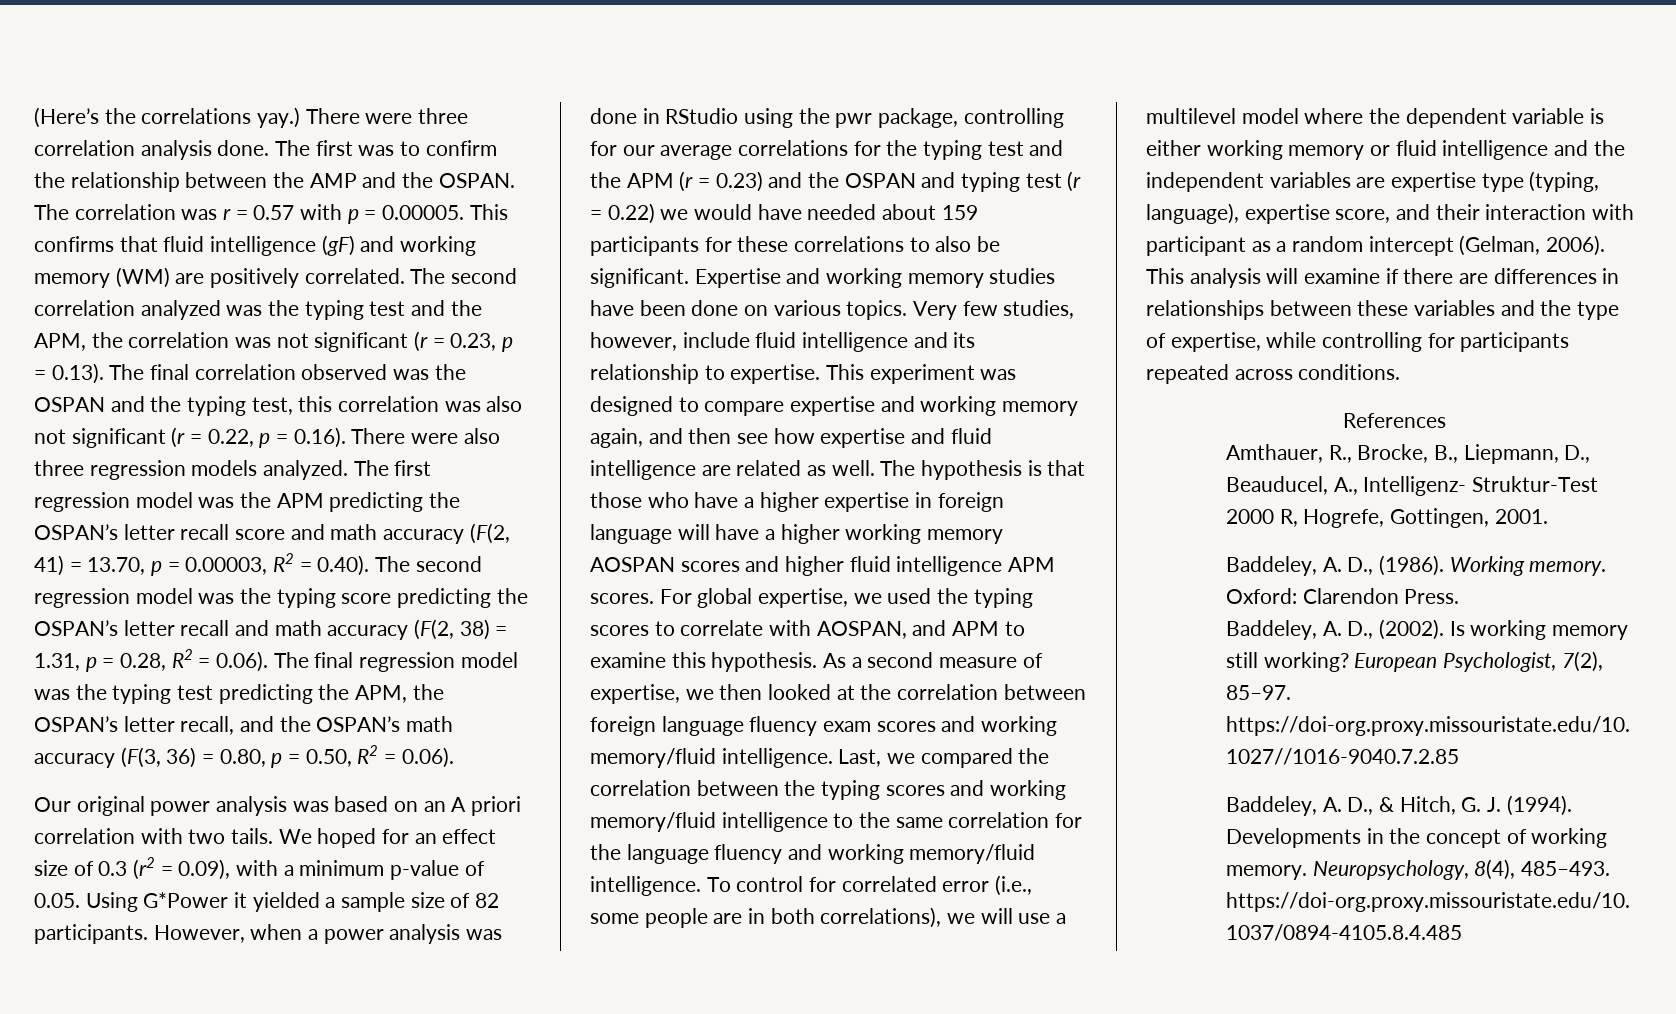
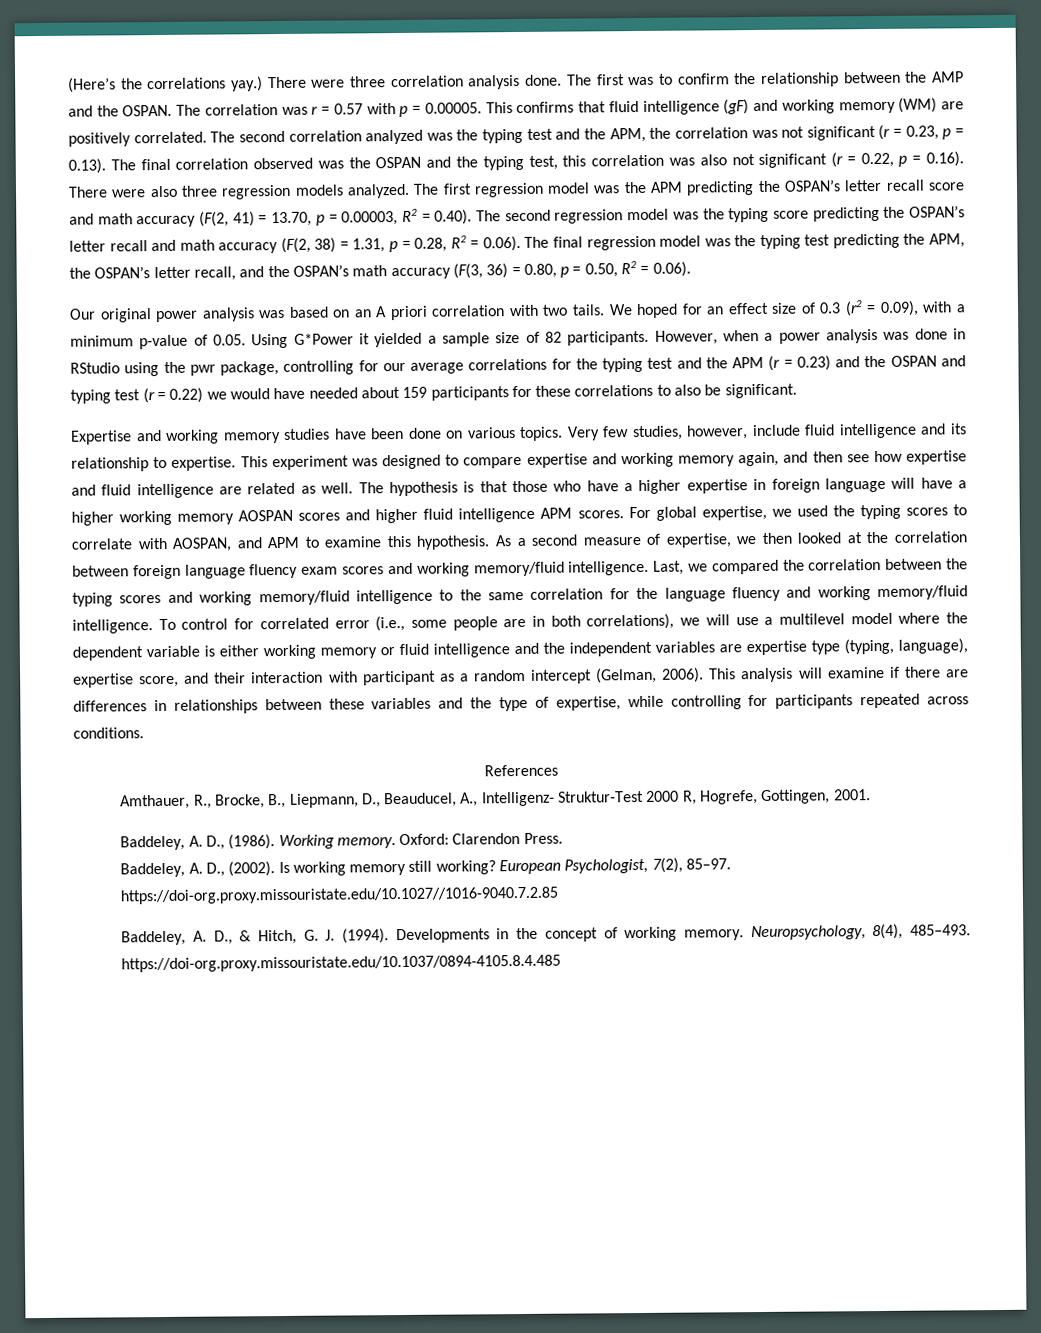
(689, 278) none -> (797, 391) //

